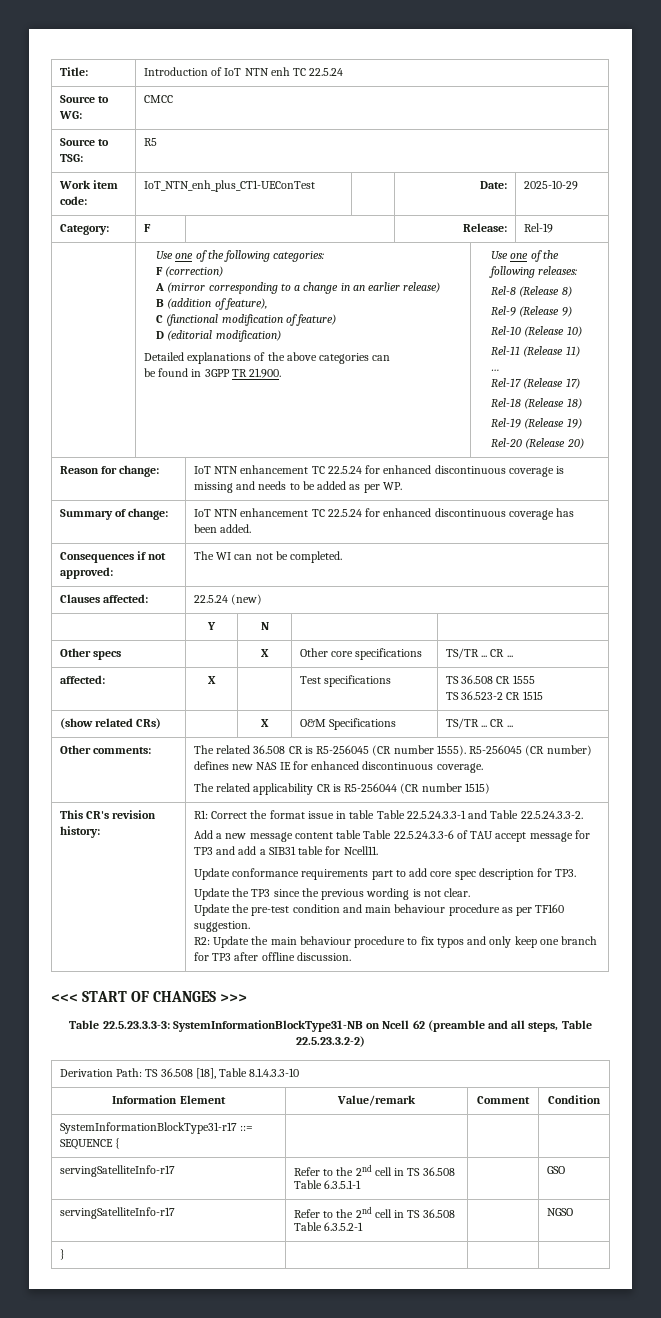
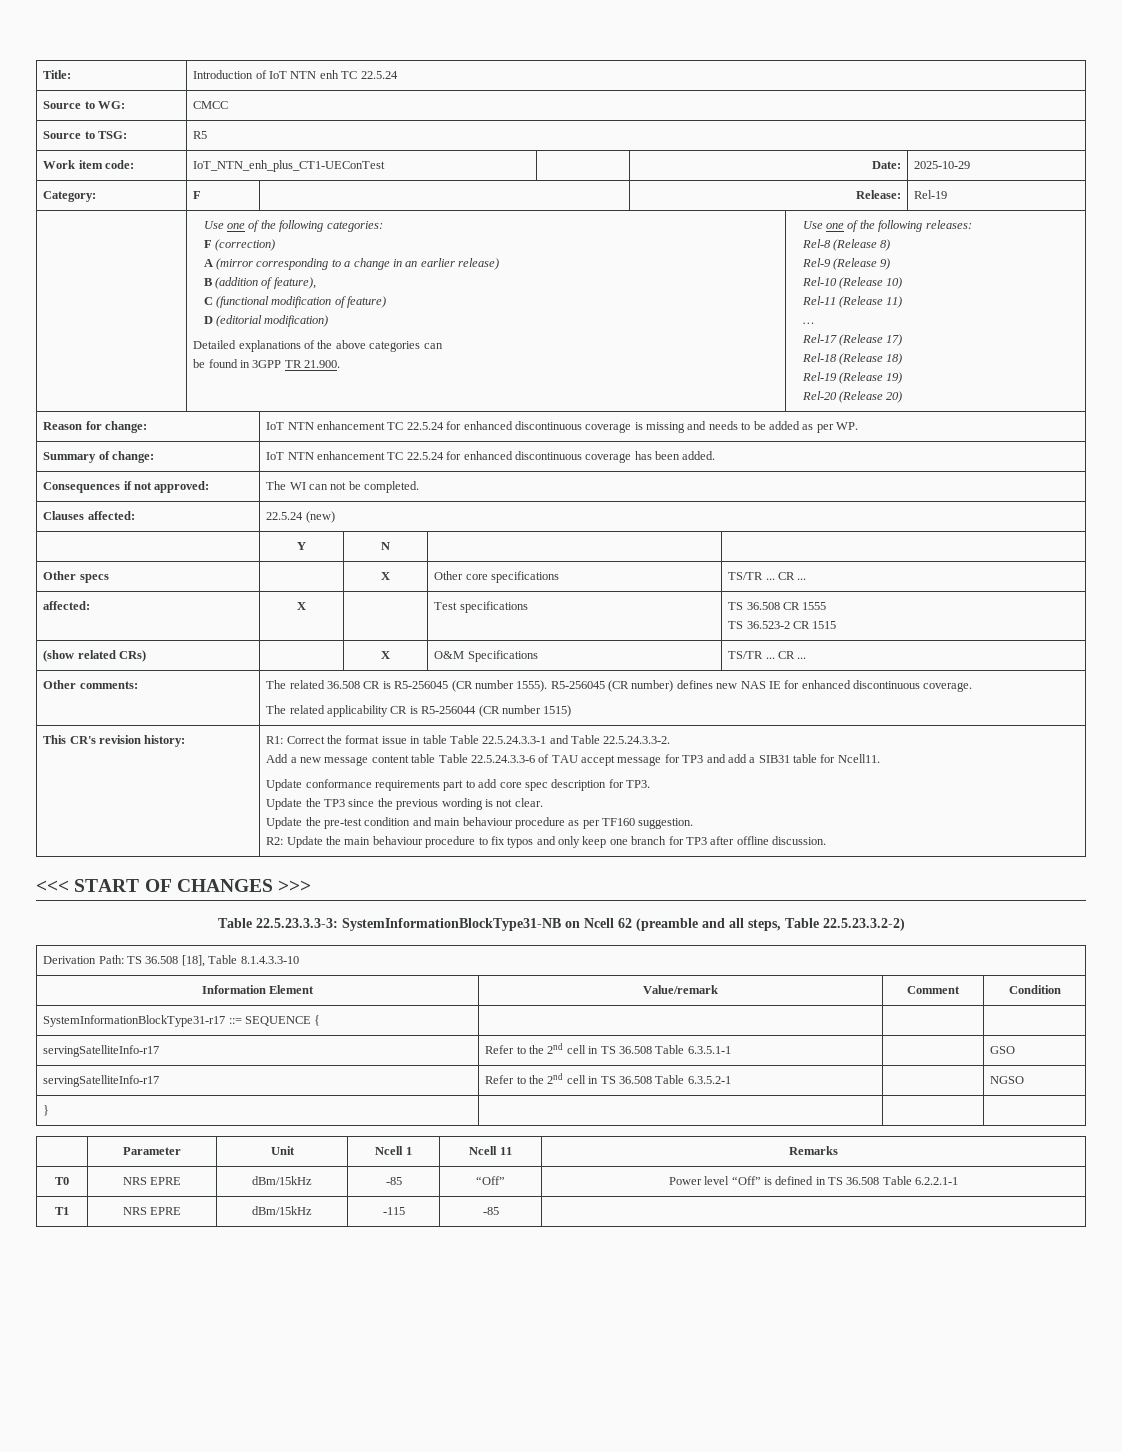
(65, 1254) none -> [123,1147,181,1155] [270,1146,295,1155] [375,1146,412,1155] [469,1146,512,1155] [789,1146,839,1155] [55,1177,69,1185] [122,1177,182,1185] [252,1176,312,1185] [385,1177,402,1185] [476,1176,505,1185] [668,1176,959,1185] [55,1207,69,1215] [122,1207,182,1215] [252,1206,312,1215] [382,1207,405,1215] [482,1207,499,1215] // | Parameter | Unit | Ncell 1 | Ncell 11 | Remarks // T0 | NRS EPRE | dBm/15kHz | -85 | “Off” | Power level “Off” is defined in TS 36.508 Table 6.2.2.1-1 // T1 | NRS EPRE | dBm/15kHz | -115 | -85 |

